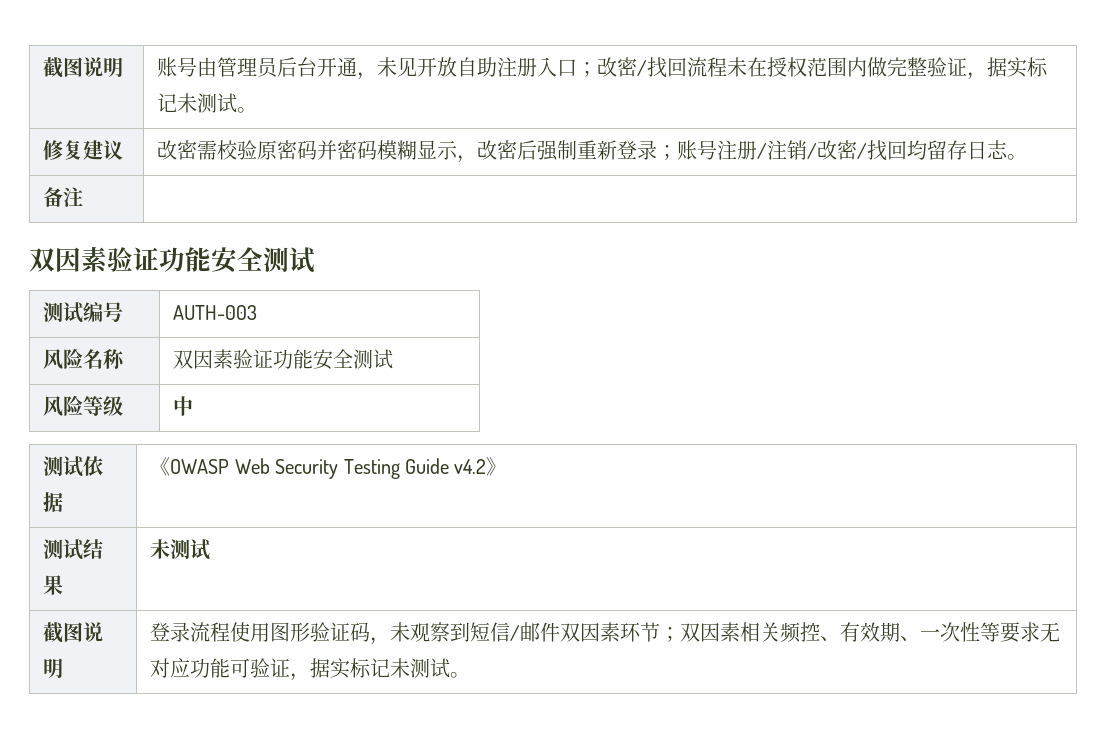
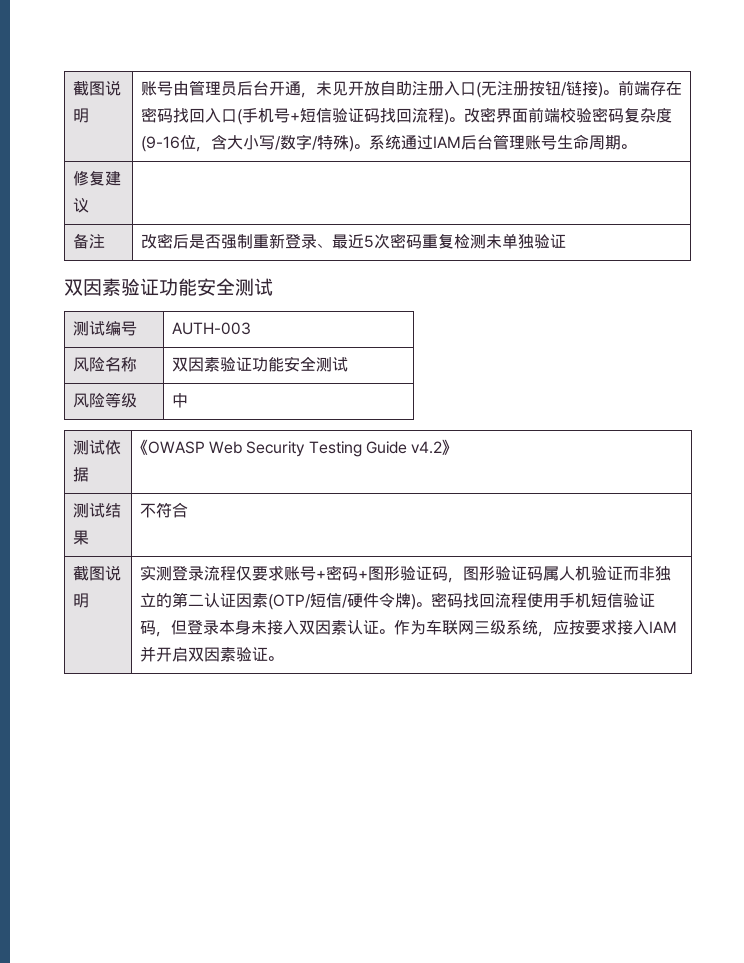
[577,57,1049,80] [157,93,258,113] [43,140,124,160] [157,140,1028,163] [43,187,84,207] ；改密/找回流程未在授权范围内做完整验证，据实标记未测试。 // 修复建议 | 改密需校验原密码并密码模糊显示，改密后强制重新登录；账号注册/注销/改密/找回均留存日志。 // 备注 | -> [475,80,682,98] [140,107,672,125] [140,134,636,152] [72,170,121,186] [72,198,89,213] [72,233,105,249] [140,233,566,249] (无注册按钮/链接)。前端存在密码找回入口(手机号+短信验证码找回流程)。改密界面前端校验密码复杂度(9-16位，含大小写/数字/特殊)。系统通过IAM后台管理账号生命周期。 // 修复建议 | // 备注 | 改密后是否强制重新登录、最近5次密码重复检测未单独验证
[150,539,211,560] [43,622,104,643] [43,658,64,678] 未测试 // 截图说明 | -> [139,502,188,518] [72,565,121,581] [72,593,89,608] [139,565,172,581] 不符合 // 截图说明 | 实测
[230,622,1061,645] [150,658,451,681] 使用图形验证码，未观察到短信/邮件双因素环节；双因素相关频控、有效期、一次性等要求无对应功能可验证，据实标记未测试 -> [235,565,671,583] [139,592,655,610] [139,619,677,637] [139,646,268,662] 仅要求账号+密码+图形验证码，图形验证码属人机验证而非独立的第二认证因素(OTP/短信/硬件令牌)。密码找回流程使用手机短信验证码，但登录本身未接入双因素认证。作为车联网三级系统，应按要求接入IAM并开启双因素验证

